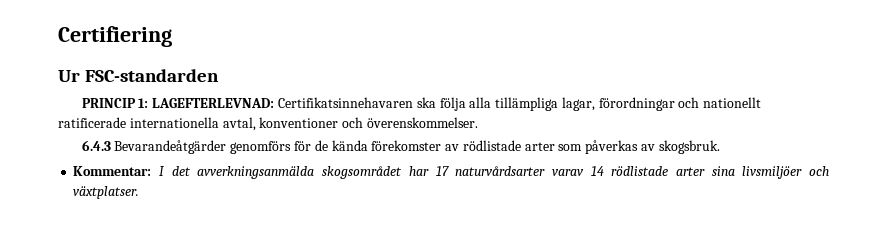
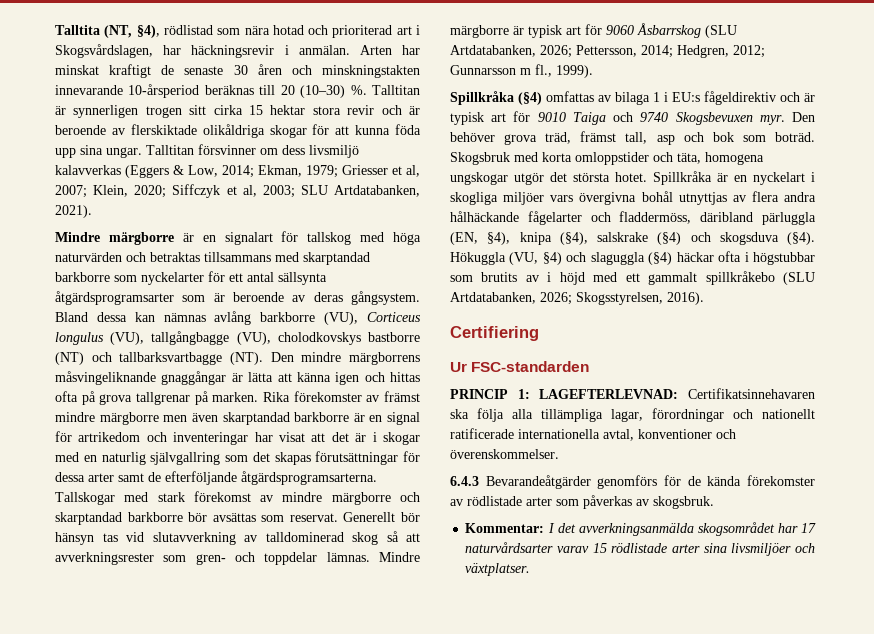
(58, 36) none -> [55,25,421,38] [55,44,420,58] [55,64,420,78] [55,84,420,98] [55,105,420,118] [55,124,421,138] [55,144,359,158] [55,165,420,178] [55,184,420,198] [55,205,92,218] [55,231,421,245] [55,252,370,265] [55,271,327,285] [55,291,420,305] [55,311,421,325] [55,331,420,345] [55,352,420,365] [55,371,420,385] [55,391,420,405] [55,412,420,425] [55,431,420,445] [55,451,420,465] [55,471,377,485] [55,491,420,505] [55,512,420,525] [55,531,420,545] [55,552,420,565] [450,23,737,38] [450,45,765,58] [450,64,593,78] [450,91,815,105] [450,111,815,125] [450,131,815,145] [450,152,764,165] [450,171,815,185] [450,191,816,205] [450,211,816,225] [450,232,815,245] [450,251,815,265] [450,271,815,285] [450,292,704,305] Talltita (NT, §4), rödlistad som nära hotad och prioriterad art i Skogsvårdslagen, har häckningsrevir i anmälan. Arten har minskat kraftigt de senaste 30 åren och minskningstakten innevarande 10-årsperiod beräknas till 20 (10–30) %. Talltitan är synnerligen trogen sitt cirka 15 hektar stora revir och är beroende av flerskiktade olikåldriga skogar för att kunna föda upp sina ungar. Talltitan försvinner om dess livsmiljö kalavverkas (Eggers & Low, 2014; Ekman, 1979; Griesser et al, 2007; Klein, 2020; Siffczyk et al, 2003; SLU Artdatabanken, 2021). // Mindre märgborre är en signalart för tallskog med höga naturvärden och betraktas tillsammans med skarptandad barkborre som nyckelarter för ett antal sällsynta åtgärdsprogramsarter som är beroende av deras gångsystem. Bland dessa kan nämnas avlång barkborre (VU), Corticeus longulus (VU), tallgångbagge (VU), cholodkovskys bastborre (NT) och tallbarksvartbagge (NT). Den mindre märgborrens måsvingeliknande gnaggångar är lätta att känna igen och hittas ofta på grova tallgrenar på marken. Rika förekomster av främst mindre märgborre men även skarptandad barkborre är en signal för artrikedom och inventeringar har visat att det är i skogar med en naturlig självgallring som det skapas förutsättningar för dessa arter samt de efterföljande åtgärdsprogramsarterna. Tallskogar med stark förekomst av mindre märgborre och skarptandad barkborre bör avsättas som reservat. Generellt bör hänsyn tas vid slutavverkning av talldominerad skog så att avverkningsrester som gren- och toppdelar lämnas. Mindre märgborre är typisk art för 9060 Åsbarrskog (SLU Artdatabanken, 2026; Pettersson, 2014; Hedgren, 2012; Gunnarsson m fl., 1999). // Spillkråka (§4) omfattas av bilaga 1 i EU:s fågeldirektiv och är typisk art för 9010 Taiga och 9740 Skogsbevuxen myr. Den behöver grova träd, främst tall, asp och bok som boträd. Skogsbruk med korta omloppstider och täta, homogena ungskogar utgör det största hotet. Spillkråka är en nyckelart i skogliga miljöer vars övergivna bohål utnyttjas av flera andra hålhäckande fågelarter och fladdermöss, däribland pärluggla (EN, §4), knipa (§4), salskrake (§4) och skogsduva (§4). Hökuggla (VU, §4) och slaguggla (§4) häckar ofta i högstubbar som brutits av i höjd med ett gammalt spillkråkebo (SLU Artdatabanken, 2026; Skogsstyrelsen, 2016). //
[590,166,604,176] 14 -> [592,543,607,553] 15

